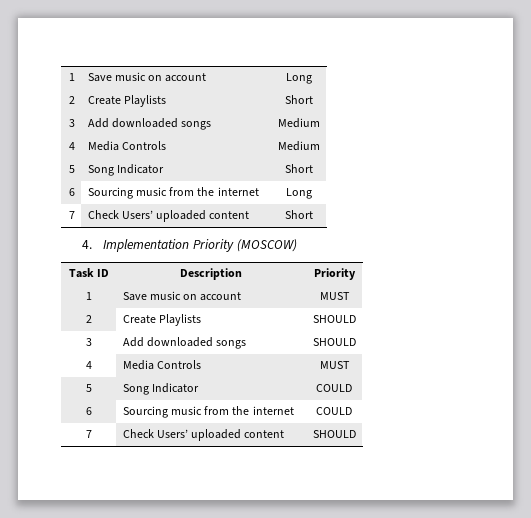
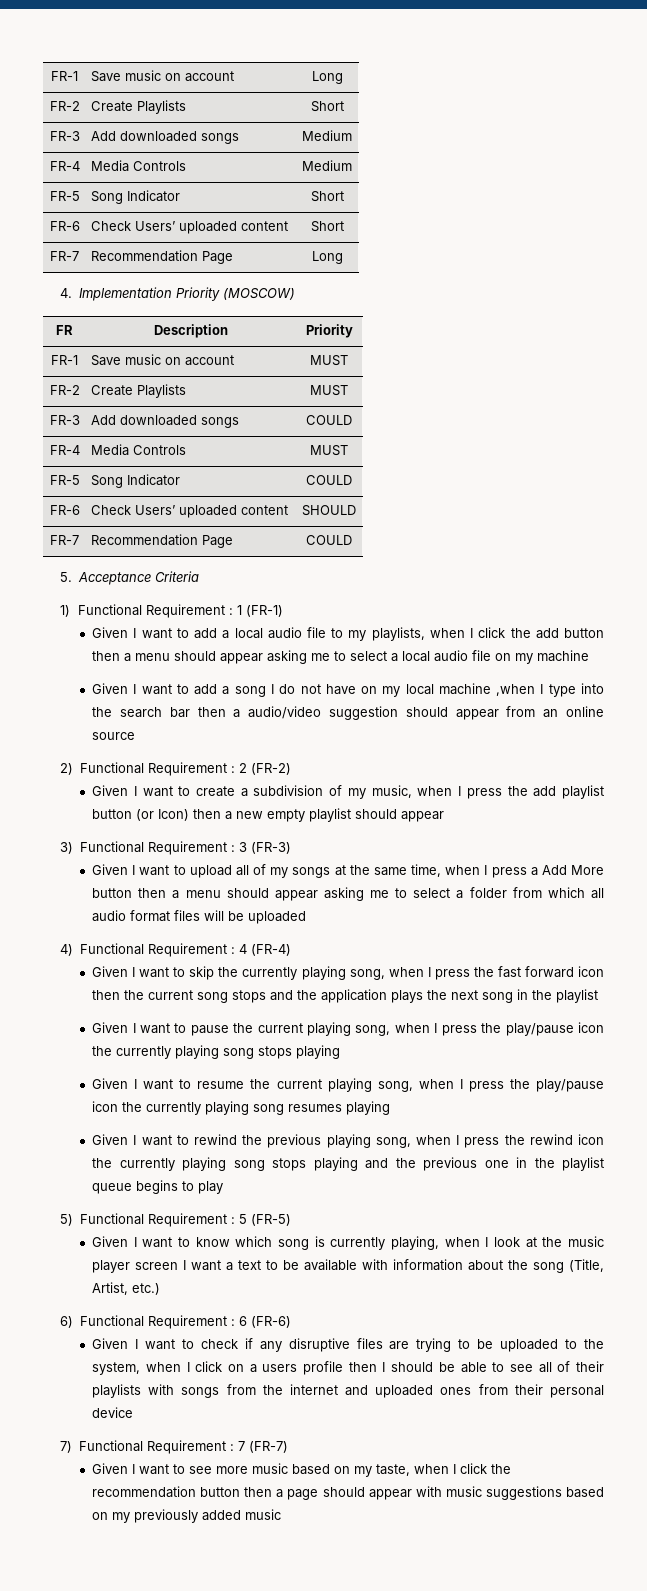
[68,73,75,81] 1 -> [51,71,78,81] FR-1
[68,96,75,104] 2 -> [49,101,80,111] FR-2
[68,119,75,127] 3 -> [49,131,80,141] FR-3
[68,142,75,150] 4 -> [49,161,80,171] FR-4
[68,165,75,173] 5 -> [49,191,80,201] FR-5
[68,188,75,196] [87,187,259,199] [285,188,312,199] [68,211,75,219] 6 | Sourcing music from the internet | Long // 7 -> [49,221,80,231] FR-6
(313, 214) none -> [50,251,79,261] [90,250,233,264] [311,251,343,264] // FR-7 | Recommendation Page | Long
[68,268,110,278] Task ID -> [56,325,73,335] FR
[86,292,92,300] 1 -> [51,355,78,365] FR-1
[86,315,92,323] [122,314,201,326] [312,315,356,323] [86,338,92,346] [122,337,247,349] [312,338,356,346] [86,361,92,369] 2 | Create Playlists | SHOULD // 3 | Add downloaded songs | SHOULD // 4 -> [49,385,80,395] [90,384,186,398] [310,385,348,396] [49,415,80,425] [90,415,239,428] [306,415,352,425] [49,445,80,455] FR-2 | Create Playlists | MUST // FR-3 | Add downloaded songs | COULD // FR-4
[86,384,92,392] 5 -> [49,475,80,485] FR-5
[86,407,92,415] [122,406,294,418] [316,407,352,415] [86,430,92,438] 6 | Sourcing music from the internet | COULD // 7 -> [49,505,80,515] FR-6
(356, 434) none -> [50,535,79,545] [90,534,233,548] [306,535,352,545] [60,571,199,585] [60,604,283,618] [92,627,604,641] [92,650,590,664] [92,683,605,697] [92,706,605,720] [92,732,136,740] [60,762,291,776] [92,785,604,799] [92,808,445,822] [60,841,291,855] [92,864,604,878] [92,887,604,901] [92,910,307,924] [60,943,291,957] [92,966,604,980] [92,989,599,1003] [92,1022,604,1036] [92,1045,341,1059] [92,1078,604,1092] [92,1101,391,1115] [92,1134,604,1148] [92,1157,604,1171] [92,1180,224,1194] [60,1213,291,1227] [92,1236,604,1250] [92,1259,604,1273] [92,1282,161,1295] [60,1315,291,1329] [92,1338,605,1352] [92,1361,604,1375] [92,1384,605,1398] [92,1407,134,1418] [60,1440,288,1454] [92,1463,512,1477] [92,1486,604,1500] [92,1509,282,1523] // FR-7 | Recommendation Page | COULD // 5. Acceptance Criteria // 1) Functional Requirement : 1 (FR-1) // Given I want to add a local audio file to my playlists, when I click the add button then a menu should appear asking me to select a local audio file on my machine // Given I want to add a song I do not have on my local machine ,when I type into the search bar then a audio/video suggestion should appear from an online source // 2) Functional Requirement : 2 (FR-2) // Given I want to create a subdivision of my music, when I press the add playlist button (or Icon) then a new empty playlist should appear // 3) Functional Requirement : 3 (FR-3) // Given I want to upload all of my songs at the same time, when I press a Add More button then a menu should appear asking me to select a folder from which all audio format files will be uploaded // 4) Functional Requirement : 4 (FR-4) // Given I want to skip the currently playing song, when I press the fast forward icon then the current song stops and the application plays the next song in the playlist // Given I want to pause the current playing song, when I press the play/pause icon the currently playing song stops playing // Given I want to resume the current playing song, when I press the play/pause icon the currently playing song resumes playing // Given I want to rewind the previous playing song, when I press the rewind icon the currently playing song stops playing and the previous one in the playlist queue begins to play // 5) Functional Requirement : 5 (FR-5) // Given I want to know which song is currently playing, when I look at the music player screen I want a text to be available with information about the song (Title, Artist, etc.) // 6) Functional Requirement : 6 (FR-6) // Given I want to check if any disruptive files are trying to be uploaded to the system, when I click on a users profile then I should be able to see all of their playlists with songs from the internet and uploaded ones from their personal device // 7) Functional Requirement : 7 (FR-7) // Given I want to see more music based on my taste, when I click the recommendation button then a page should appear with music suggestions based on my previously added music

